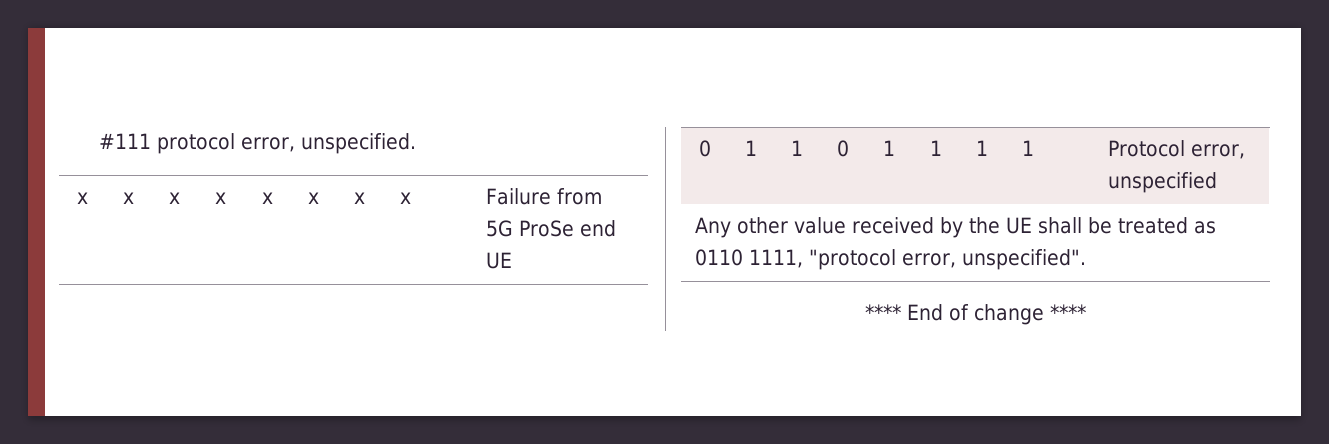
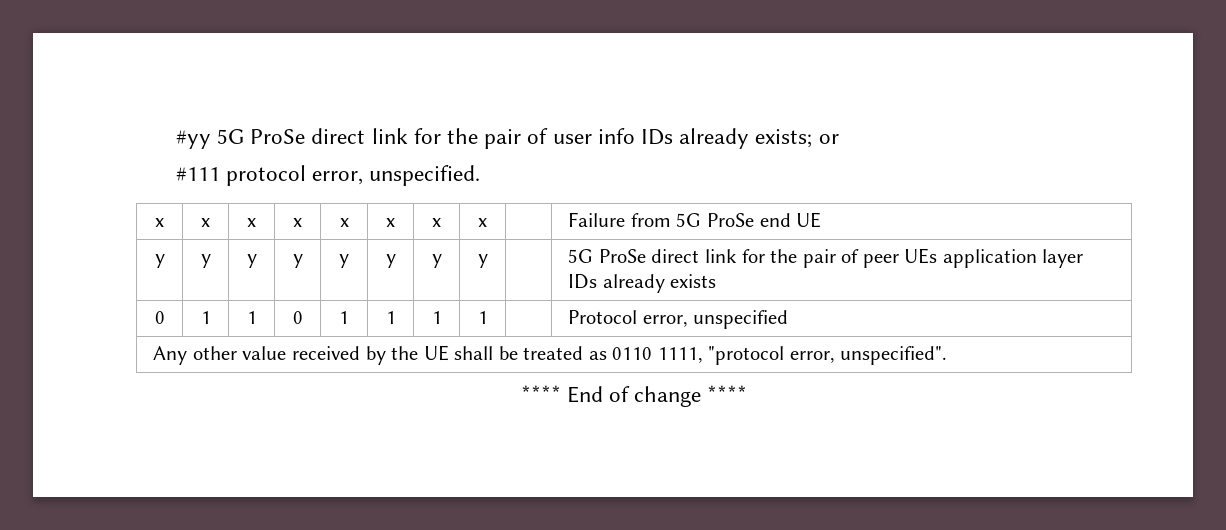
(99, 141) none -> [175,128,839,149] #yy 5G ProSe direct link for the pair of user info IDs already exists; or //
(513, 260) none -> [154,254,165,268] [200,254,211,268] [246,254,257,268] [292,254,303,268] [339,254,349,268] [385,254,396,268] [431,254,442,268] [477,254,488,268] [568,248,1084,268] [568,274,717,293] // y | y | y | y | y | y | y | y | | 5G ProSe direct link for the pair of peer UEs application layer IDs already exists

